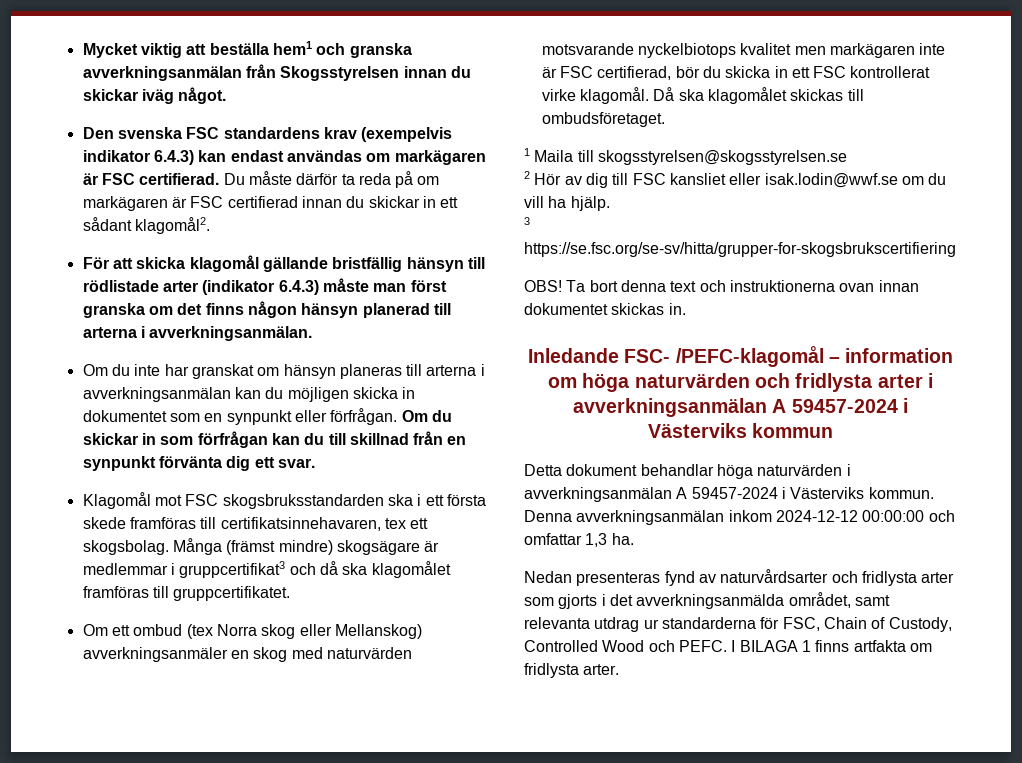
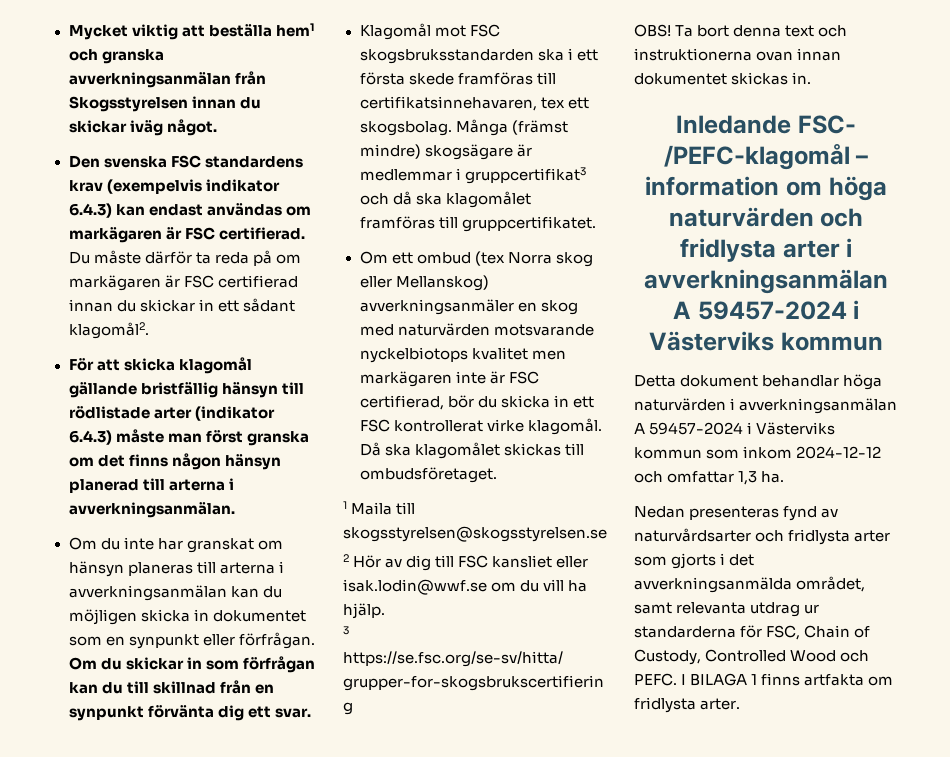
[868,487,934,499] [524,510,725,525] kommun. Denna avverkningsanmälan -> [634,447,740,459] kommun som
[862,510,925,522] 00:00:00 -> (882, 452) none

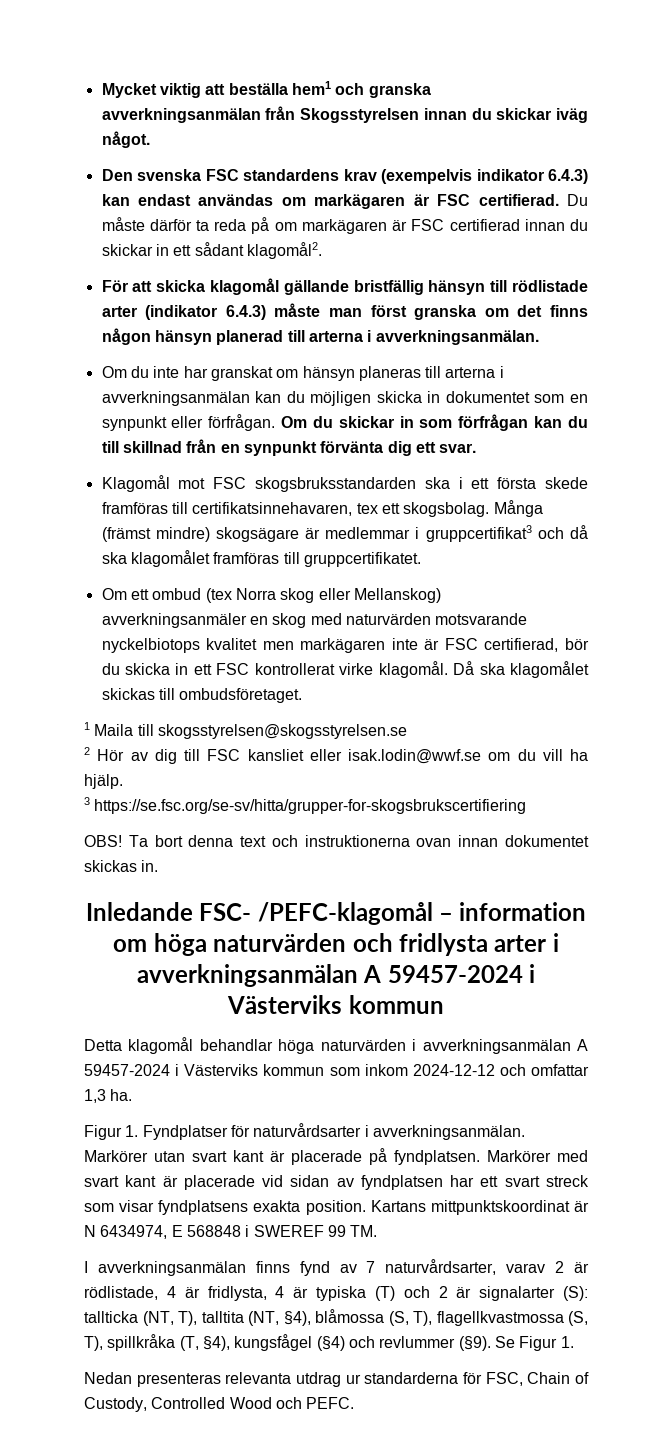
[680,375,759,387] dokument -> [128,1037,194,1054] klagomål
[634,506,839,521] [634,528,891,545] [634,553,755,569] [634,576,866,593] [634,602,672,614] Nedan presenteras fynd av naturvårdsarter och fridlysta arter som gjorts i det avverkningsanmälda området, samt -> [84,1123,525,1140] [84,1148,588,1165] [84,1175,589,1190] [84,1200,589,1215] [84,1225,378,1239] [84,1259,590,1276] [84,1286,588,1301] [84,1309,588,1326] [84,1334,574,1351] [84,1372,221,1387] Figur 1. Fyndplatser för naturvårdsarter i avverkningsanmälan. Markörer utan svart kant är placerade på fyndplatsen. Markörer med svart kant är placerade vid sidan av fyndplatsen har ett svart streck som visar fyndplatsens exakta position. Kartans mittpunktskoordinat är N 6434974, E 568848 i SWEREF 99 TM. // I avverkningsanmälan finns fynd av 7 naturvårdsarter, varav 2 är rödlistade, 4 är fridlysta, 4 är typiska (T) och 2 är signalarter (S): tallticka (NT, T), talltita (NT, §4), blåmossa (S, T), flagellkvastmossa (S, T), spillkråka (T, §4), kungsfågel (§4) och revlummer (§9). Se Figur 1. // Nedan presenteras
[681,673,894,686] [634,697,741,713] I BILAGA 1 finns artfakta om fridlysta arter. -> (355, 1403) none

